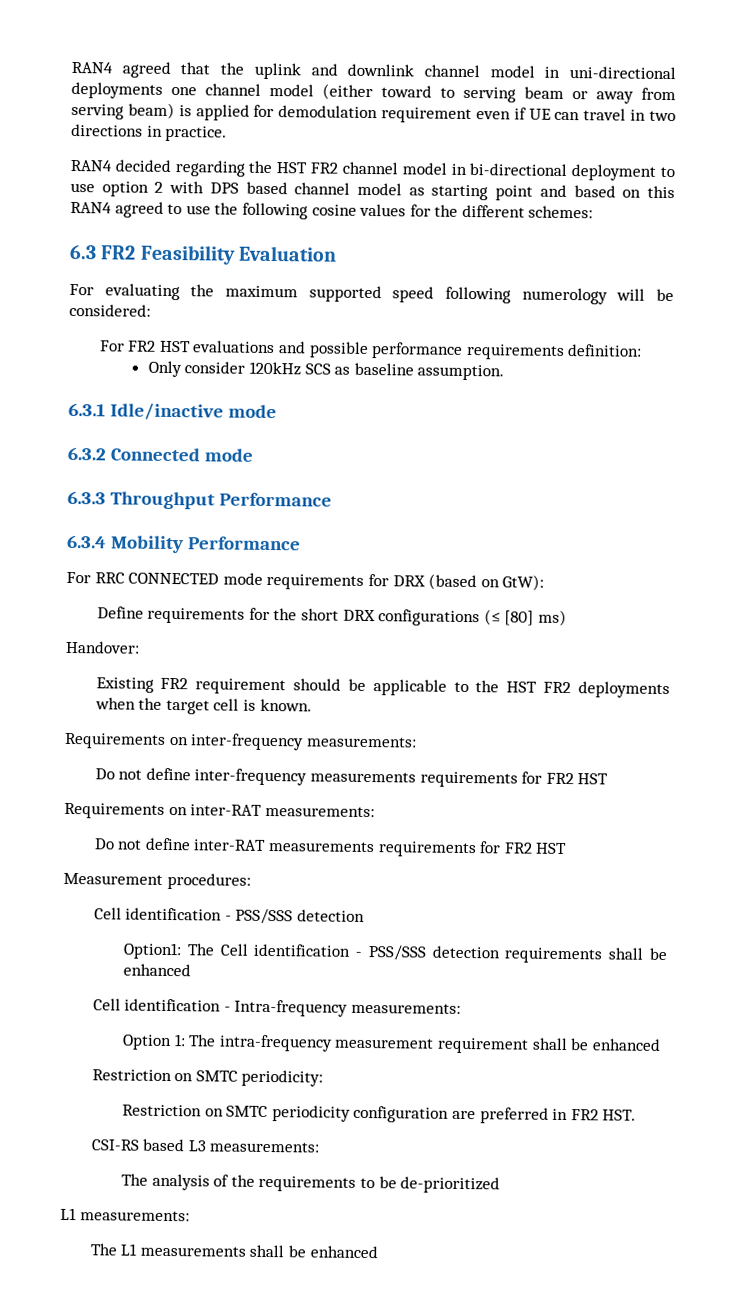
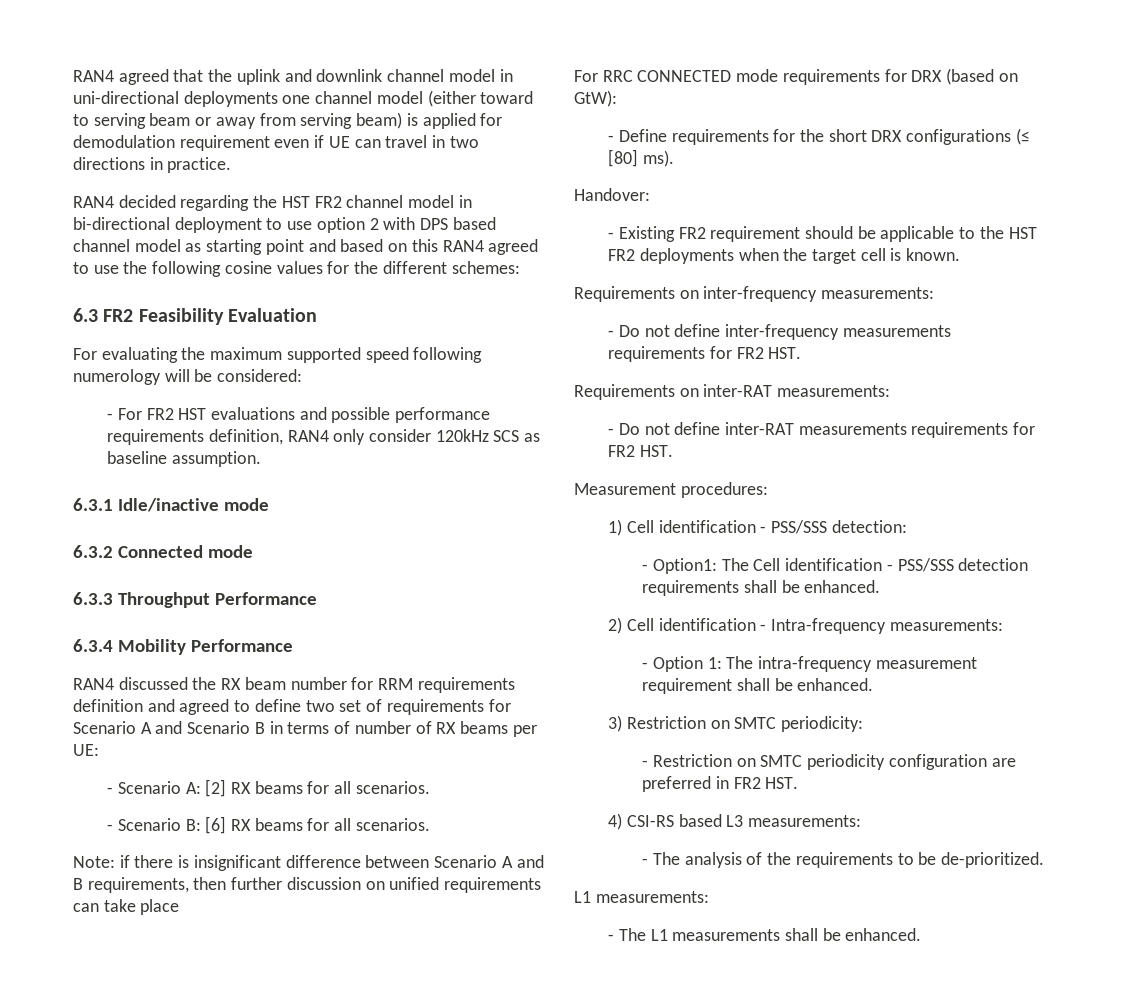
(151, 310) none -> [107,413,114,420] -
[567,344,643,357] [147,360,182,378] definition: // Only -> [208,429,366,445] definition, RAN4 only
(301, 543) none -> [73,677,515,693] [73,699,511,715] [73,721,537,737] [73,744,99,756] [107,779,430,797] [107,816,430,834] [73,855,544,871] [73,877,542,893] [73,899,180,915] // RAN4 discussed the RX beam number for RRM requirements definition and agreed to define two set of requirements for Scenario A and Scenario B in terms of number of RX beams per UE: // - Scenario A: [2] RX beams for all scenarios. // - Scenario B: [6] RX beams for all scenarios. // Note: if there is insignificant difference between Scenario A and B requirements, then further discussion on unified requirements can take place
(545, 582) none -> [608,135,615,142] -
[537,609,567,627] ms) -> [642,150,674,167] ms).
(140, 647) none -> [608,232,615,239] -
(417, 742) none -> [608,330,615,337] -
[577,773,609,785] HST -> [768,347,802,359] HST.
(375, 811) none -> [608,428,615,435] -
[535,842,568,855] HST -> [639,445,673,457] HST.
[93,907,365,925] Cell identification - PSS/SSS detection // -> [608,519,907,536] [642,564,649,571] 1) Cell identification - PSS/SSS detection: // -
[123,963,192,977] enhanced // -> [804,580,881,593] [608,617,623,634] enhanced. // 2)
(461, 1008) none -> [642,662,649,669] -
[591,1038,661,1051] enhanced // -> [797,678,874,691] [608,715,623,732] enhanced. // 3)
(324, 1078) none -> [642,760,649,767] -
(637, 1115) none -> [608,813,623,830] 4)
(320, 1147) none -> [642,858,649,865] -
[400,1176,501,1194] de-prioritized -> [940,852,1044,868] de-prioritized.
(190, 1216) none -> [608,934,615,941] -
[309,1245,378,1259] enhanced -> [845,928,922,941] enhanced.

